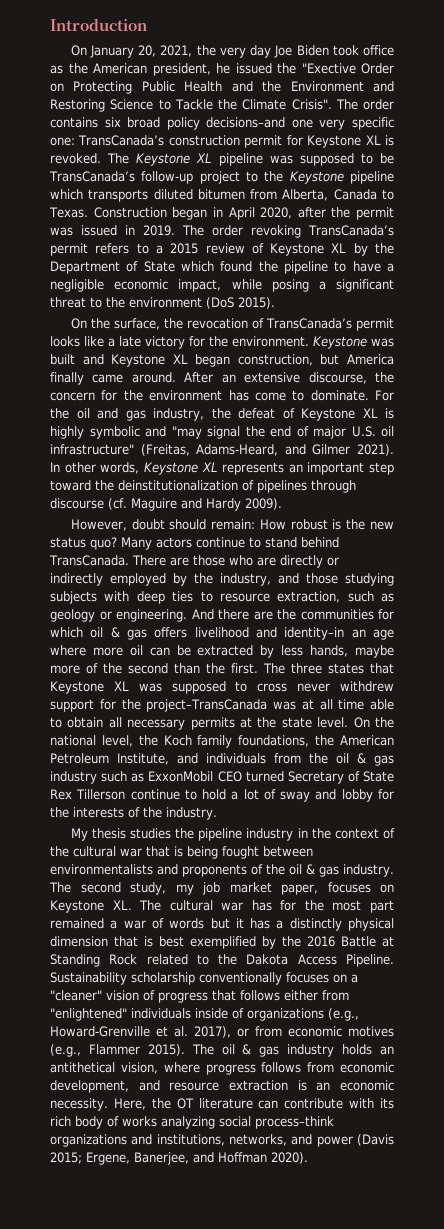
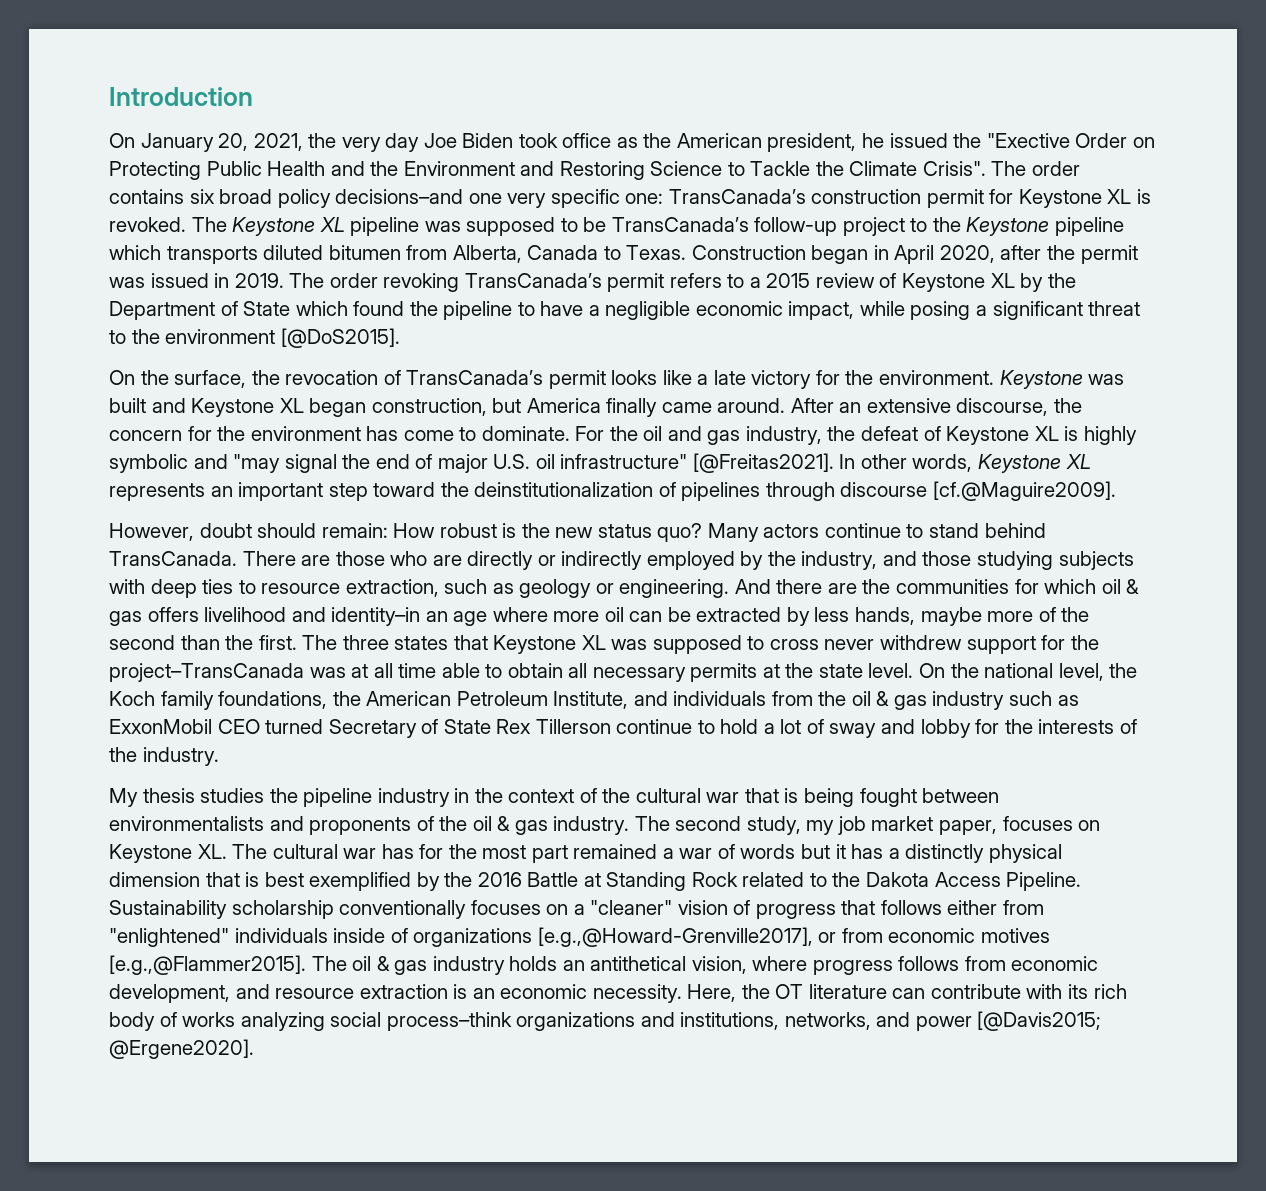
[206,297,275,309] (DoS 2015). -> [280,328,400,348] [@DoS2015].
[140,444,394,456] (Freitas, Adams-Heard, and Gilmer 2021). -> [692,453,834,473] [@Freitas2021].
[108,498,282,511] (cf. Maguire and Hardy 2009). -> [932,481,1116,501] [cf.@Maguire2009].
[328,1008,359,1021] [50,1026,231,1038] (e.g., Howard-Grenville et al. 2017), -> [537,927,813,947] [e.g.,@Howard-Grenville2017],
[50,1044,185,1057] (e.g., Flammer 2015). -> [109,955,306,975] [e.g.,@Flammer2015].
[357,1134,394,1146] [50,1152,308,1165] (Davis 2015; Ergene, Banerjee, and Hoffman 2020). -> [977,1011,1102,1031] [109,1039,254,1059] [@Davis2015; @Ergene2020].

